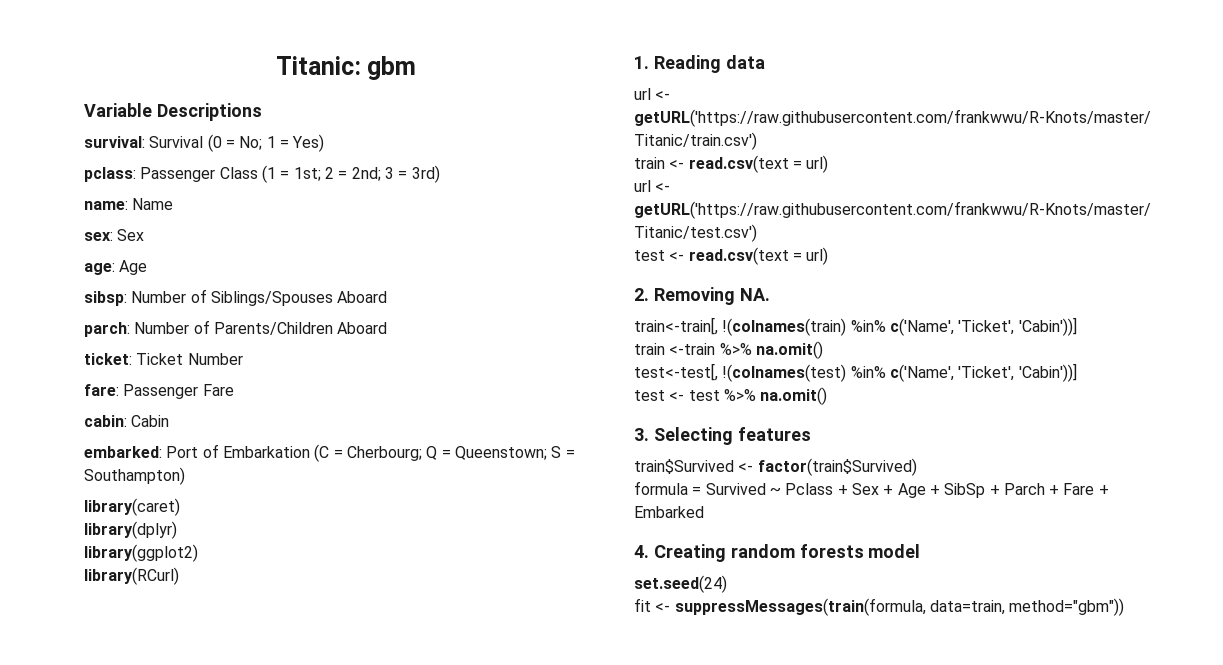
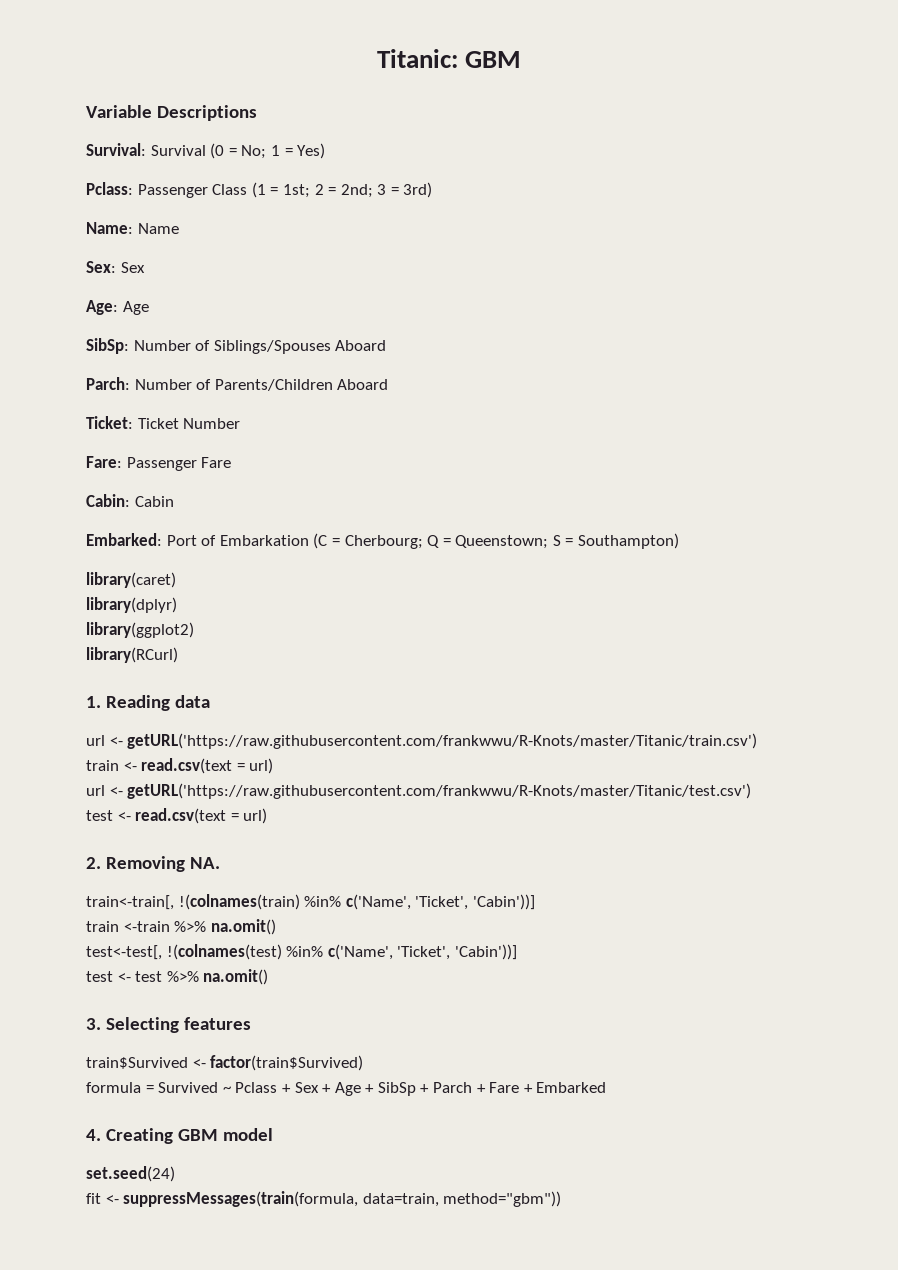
[367,56,417,80] gbm -> [465,51,522,68] GBM
[84,136,145,148] survival: -> [86,143,146,156] Survival:
[84,167,136,182] pclass: -> [86,182,133,195] Pclass:
[84,201,128,210] name: -> [86,222,133,234] Name:
[84,232,113,241] sex: -> [86,261,116,273] Sex:
[84,263,115,275] age: -> [86,300,118,315] Age:
[84,291,127,306] sibsp: -> [86,338,129,354] SibSp:
[84,322,130,337] parch: -> [86,377,130,390] Parch:
[84,353,132,365] ticket: -> [86,416,133,429] Ticket:
[84,384,119,396] fare: -> [86,456,122,468] Fare:
[84,415,127,427] cabin: -> [86,494,130,507] Cabin:
[84,446,162,458] embarked: -> [86,533,162,546] Embarked:
[730,544,864,558] random forests -> [178,1129,219,1141] GBM

